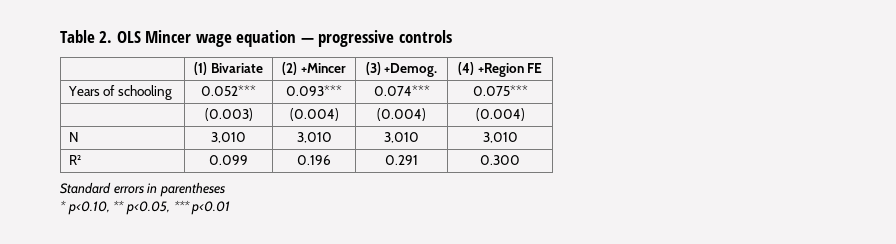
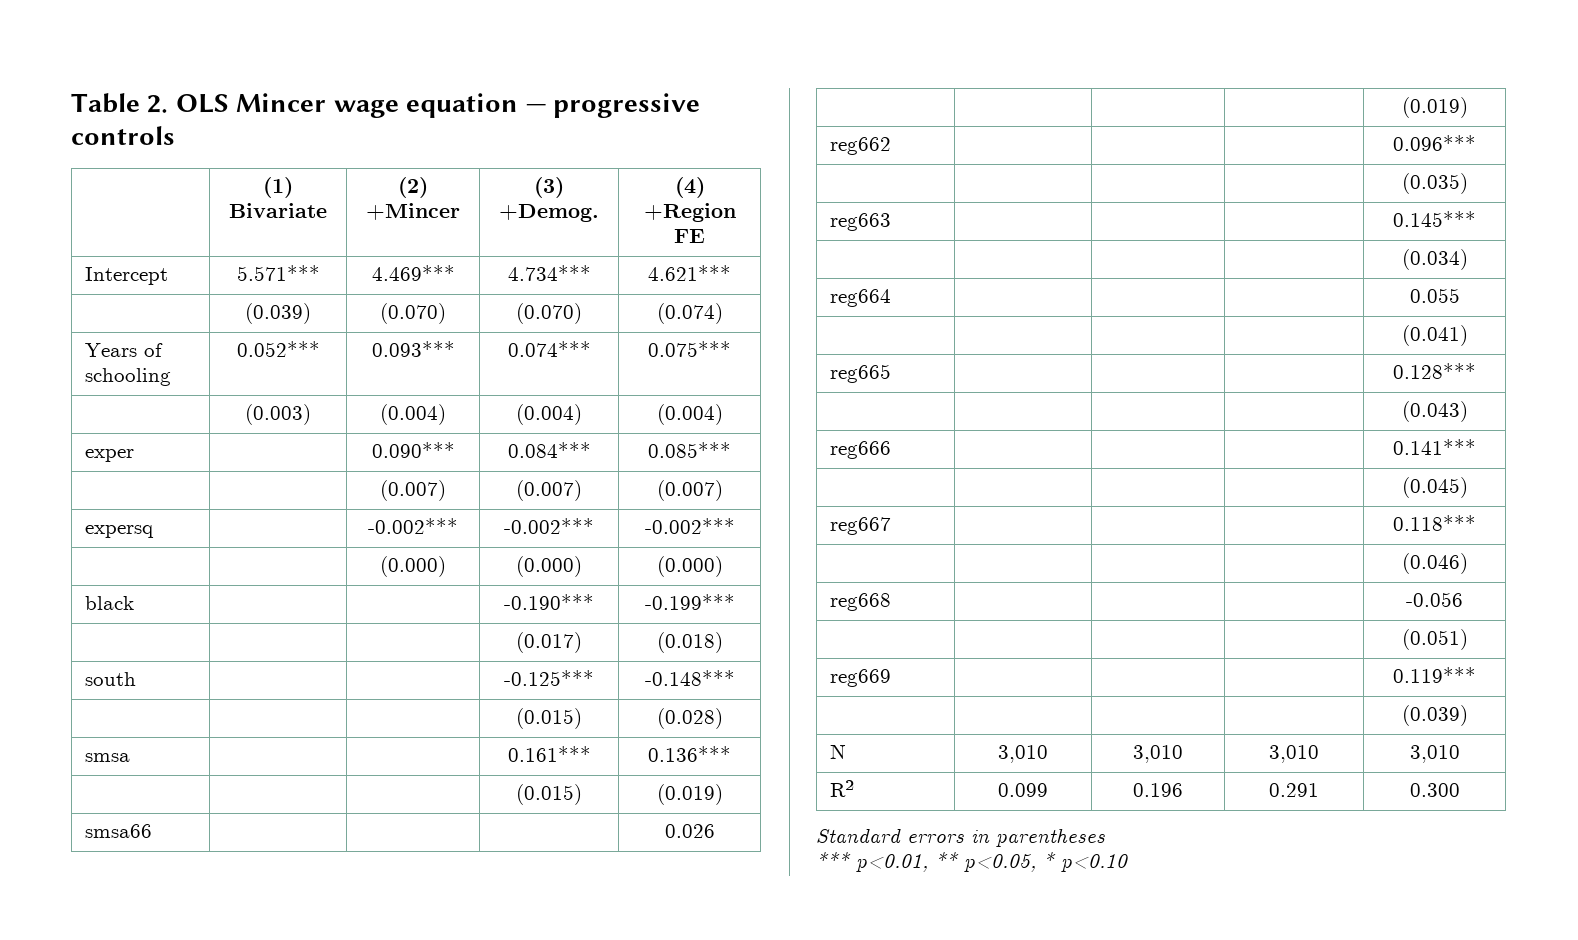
(543, 68) none -> [84,267,168,285] [236,265,320,281] [371,265,455,281] [507,265,591,281] [648,265,731,281] [245,303,311,324] [380,303,446,324] [516,303,582,324] [656,303,723,324] // Intercept | 5.571*** | 4.469*** | 4.734*** | 4.621*** // | (0.039) | (0.070) | (0.070) | (0.074)
(525, 114) none -> [84,449,134,462] [371,442,455,458] [507,442,591,458] [648,442,731,458] [380,480,446,501] [516,480,582,501] [656,480,723,501] [84,525,154,538] [368,518,458,534] [504,518,594,534] [644,518,735,534] [380,556,446,577] [516,556,582,577] [656,556,723,577] [84,596,134,610] [504,594,594,610] [644,594,735,610] [516,632,582,653] [656,632,723,653] [84,672,136,686] [504,670,594,686] [644,670,735,686] [516,708,582,729] [656,708,723,729] [84,753,130,762] [507,746,591,762] [648,746,731,762] [516,784,582,805] [656,784,723,805] [84,824,152,838] [664,824,715,838] [1401,97,1468,118] [829,137,891,155] [1393,135,1476,151] [1401,173,1468,194] [829,213,891,231] [1393,211,1476,227] [1401,249,1468,270] [829,289,891,307] [1409,288,1460,303] [1401,325,1468,346] [829,364,891,383] [1393,363,1476,379] [1401,401,1468,422] [829,441,891,459] [1393,439,1476,455] [1401,477,1468,498] [829,517,891,535] [1393,515,1476,531] [1401,553,1468,574] [829,593,891,611] [1406,592,1463,607] [1401,629,1468,650] [829,669,891,687] [1393,667,1476,683] [1401,705,1468,726] // exper | | 0.090*** | 0.084*** | 0.085*** // | | (0.007) | (0.007) | (0.007) // expersq | | -0.002*** | -0.002*** | -0.002*** // | | (0.000) | (0.000) | (0.000) // black | | | -0.190*** | -0.199*** // | | | (0.017) | (0.018) // south | | | -0.125*** | -0.148*** // | | | (0.015) | (0.028) // smsa | | | 0.161*** | 0.136*** // | | | (0.015) | (0.019) // smsa66 | | | | 0.026 // | | | | (0.019) // reg662 | | | | 0.096*** // | | | | (0.035) // reg663 | | | | 0.145*** // | | | | (0.034) // reg664 | | | | 0.055 // | | | | (0.041) // reg665 | | | | 0.128*** // | | | | (0.043) // reg666 | | | | 0.141*** // | | | | (0.045) // reg667 | | | | 0.118*** // | | | | (0.046) // reg668 | | | | -0.056 // | | | | (0.051) // reg669 | | | | 0.119*** // | | | | (0.039)
[60,200,231,215] * p<0.10, ** p<0.05, *** p<0.01 -> [816,852,1128,872] *** p<0.01, ** p<0.05, * p<0.10

